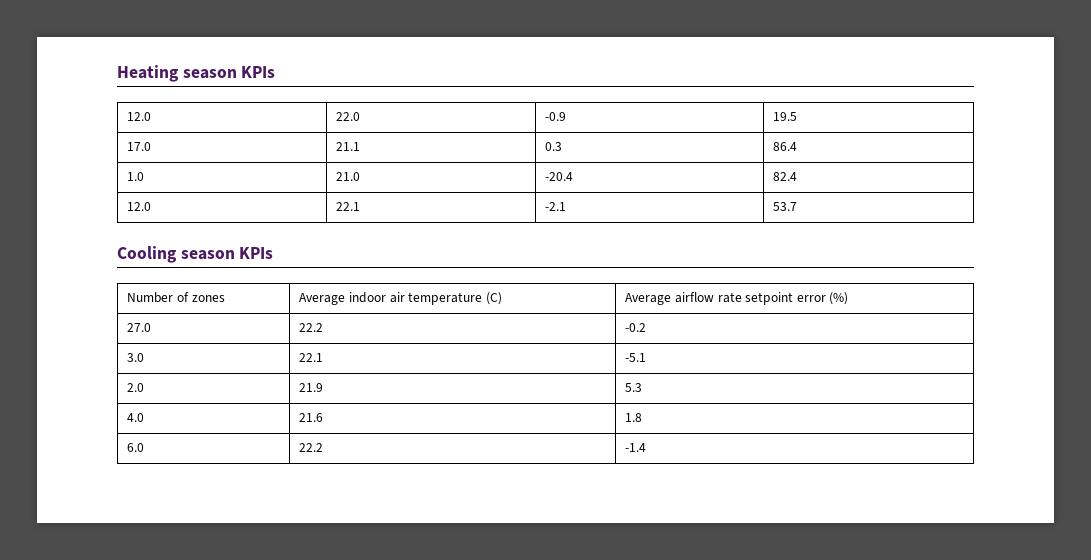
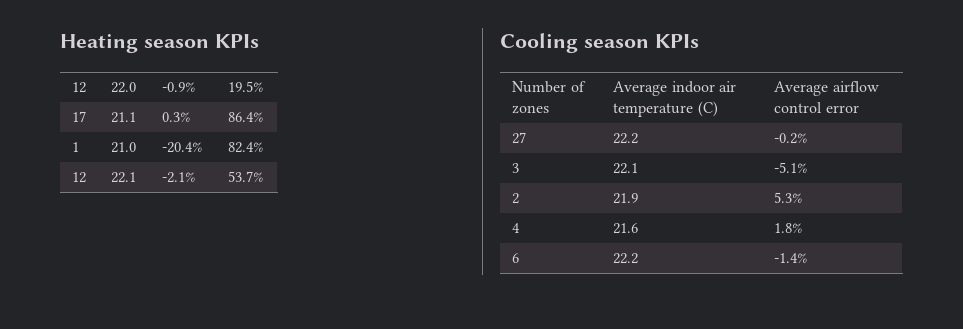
[127,112,152,121] 12.0 -> [72,82,87,93] 12
[545,112,567,121] [773,112,798,121] [127,142,152,151] [336,142,361,151] [545,142,563,151] [773,142,798,151] [127,172,145,181] [336,172,361,181] [545,172,574,181] [773,172,798,181] [127,202,152,211] [336,202,361,211] [545,202,567,211] [773,202,798,211] -0.9 | 19.5 // 17.0 | 21.1 | 0.3 | 86.4 // 1.0 | 21.0 | -20.4 | 82.4 // 12.0 | 22.1 | -2.1 | 53.7 -> [162,82,196,92] [228,81,264,92] [72,111,87,122] [111,112,137,123] [162,112,191,122] [228,112,264,122] [72,142,80,152] [111,142,137,153] [162,142,203,153] [228,142,264,153] [72,172,87,183] [111,172,137,183] [162,172,196,183] [228,171,264,182] -0.9% | 19.5% // 17 | 21.1 | 0.3% | 86.4% // 1 | 21.0 | -20.4% | 82.4% // 12 | 22.1 | -2.1% | 53.7%
[717,292,794,305] rate setpoint -> [774,102,823,113] control
[829,292,849,305] [127,323,152,332] [299,323,324,332] [625,323,647,332] [127,353,145,362] [299,353,324,362] [625,353,647,362] [127,383,145,392] (%) // 27.0 | 22.2 | -0.2 // 3.0 | 22.1 | -5.1 // 2.0 -> [512,132,527,144] [613,133,639,144] [774,133,808,144] [512,163,520,173] [613,163,639,174] [774,162,808,173] [512,193,520,204] // 27 | 22.2 | -0.2% // 3 | 22.1 | -5.1% // 2
[625,383,643,392] [127,413,145,422] 5.3 // 4.0 -> [774,192,803,203] [512,223,521,233] 5.3% // 4
[625,413,643,422] [127,443,145,452] [299,443,324,452] [625,443,647,452] 1.8 // 6.0 | 22.2 | -1.4 -> [774,223,803,233] [512,253,520,263] [613,253,639,264] [774,253,808,263] 1.8% // 6 | 22.2 | -1.4%

